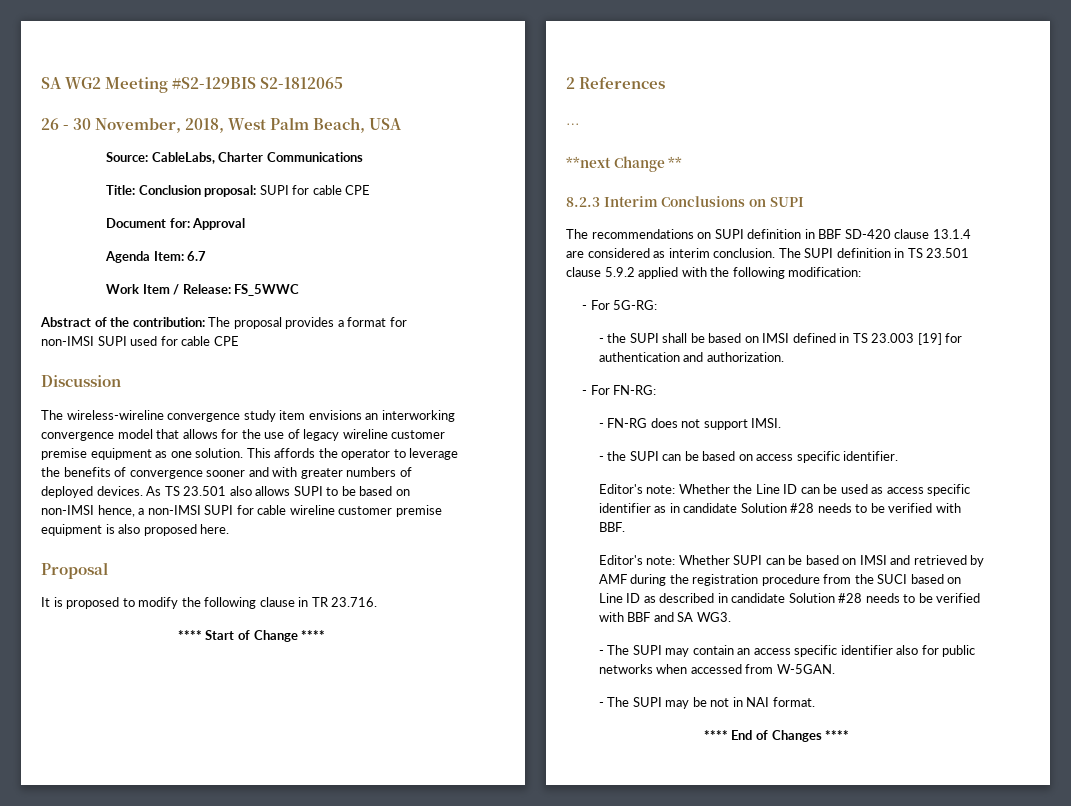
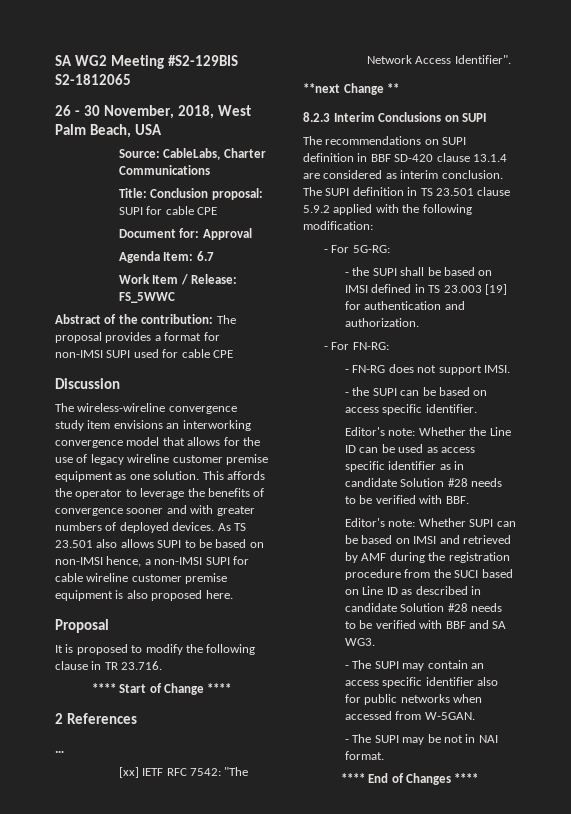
(580, 126) none -> [118,767,249,778] [366,55,511,64] // [xx] IETF RFC 7542: "The Network Access Identifier".

